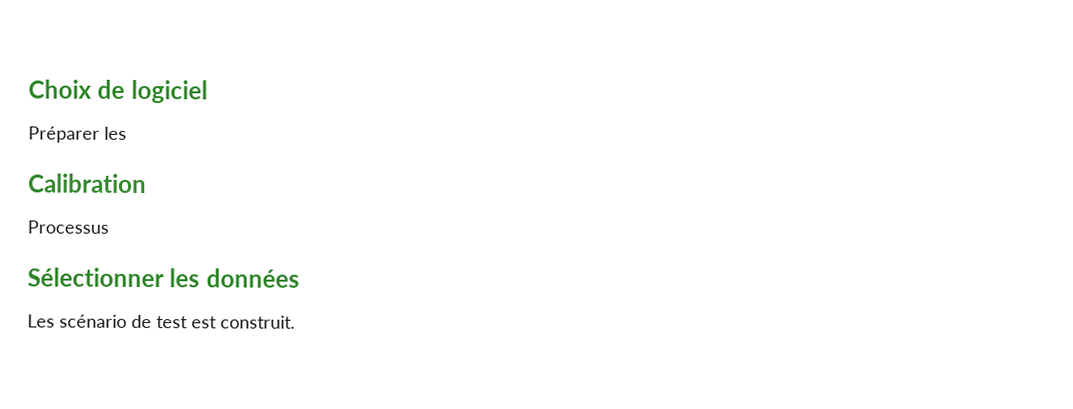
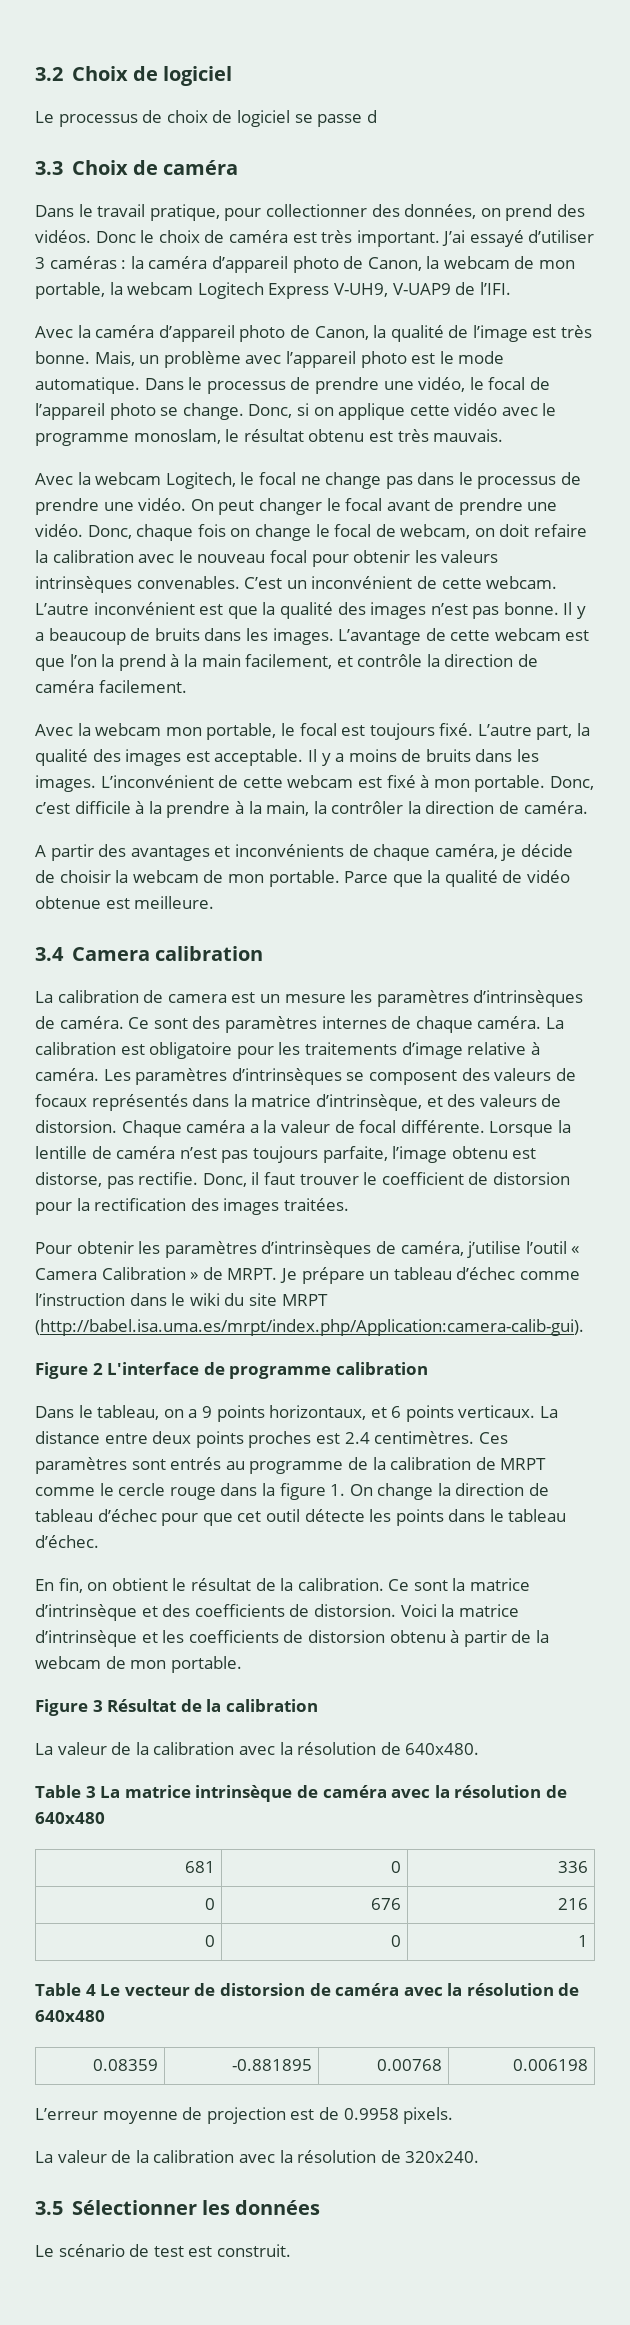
(28, 89) none -> [35,67,63,81] 3.2
[28,126,127,143] [28,173,147,194] [27,220,109,234] Préparer les // Calibration // Processus // -> [35,110,377,127] [35,160,239,175] [35,204,585,221] [35,230,595,247] [35,256,576,273] [35,282,511,299] [35,325,593,342] [35,351,505,368] [35,377,550,394] [35,403,557,420] [35,429,504,446] [35,472,582,489] [35,498,558,515] [35,524,588,541] [35,550,499,567] [35,576,558,593] [35,602,587,619] [35,628,590,645] [35,654,539,671] [35,680,187,693] [35,723,591,740] [35,749,540,766] [35,775,594,792] [35,801,588,818] [35,844,573,861] [35,870,571,887] [35,896,215,909] [35,946,263,961] [35,990,584,1007] [35,1016,564,1033] [35,1042,540,1059] [35,1068,576,1085] [35,1094,562,1111] [35,1120,571,1137] [35,1146,537,1163] [35,1172,570,1189] [35,1198,349,1215] [35,1241,580,1258] [35,1267,580,1284] [35,1293,328,1306] [35,1319,584,1336] [35,1362,428,1379] [35,1405,559,1422] [35,1431,508,1448] [35,1457,547,1474] [35,1483,550,1500] [35,1509,567,1526] [35,1535,99,1548] [35,1578,531,1593] [35,1604,519,1621] [35,1630,549,1647] [35,1656,242,1673] [35,1699,318,1716] [35,1742,480,1755] [35,1785,567,1802] [35,1812,105,1824] [184,1861,215,1873] [390,1861,401,1873] [557,1861,588,1873] [204,1898,215,1910] [370,1898,401,1910] [557,1898,588,1910] [204,1935,215,1947] [390,1935,401,1947] [577,1935,588,1947] [35,1983,580,1996] [35,2010,105,2022] [92,2059,158,2071] [231,2059,312,2071] [376,2059,442,2071] [512,2059,588,2071] [35,2107,454,2124] [35,2150,480,2163] [35,2201,63,2215] Le processus de choix de logiciel se passe d // 3.3 Choix de caméra // Dans le travail pratique, pour collectionner des données, on prend des vidéos. Donc le choix de caméra est très important. J’ai essayé d’utiliser 3 caméras : la caméra d’appareil photo de Canon, la webcam de mon portable, la webcam Logitech Express V-UH9, V-UAP9 de l’IFI. // Avec la caméra d’appareil photo de Canon, la qualité de l’image est très bonne. Mais, un problème avec l’appareil photo est le mode automatique. Dans le processus de prendre une vidéo, le focal de l’appareil photo se change. Donc, si on applique cette vidéo avec le programme monoslam, le résultat obtenu est très mauvais. // Avec la webcam Logitech, le focal ne change pas dans le processus de prendre une vidéo. On peut changer le focal avant de prendre une vidéo. Donc, chaque fois on change le focal de webcam, on doit refaire la calibration avec le nouveau focal pour obtenir les valeurs intrinsèques convenables. C’est un inconvénient de cette webcam. L’autre inconvénient est que la qualité des images n’est pas bonne. Il y a beaucoup de bruits dans les images. L’avantage de cette webcam est que l’on la prend à la main facilement, et contrôle la direction de caméra facilement. // Avec la webcam mon portable, le focal est toujours fixé. L’autre part, la qualité des images est acceptable. Il y a moins de bruits dans les images. L’inconvénient de cette webcam est fixé à mon portable. Donc, c’est difficile à la prendre à la main, la contrôler la direction de caméra. // A partir des avantages et inconvénients de chaque caméra, je décide de choisir la webcam de mon portable. Parce que la qualité de vidéo obtenue est meilleure. // 3.4 Camera calibration // La calibration de camera est un mesure les paramètres d’intrinsèques de caméra. Ce sont des paramètres internes de chaque caméra. La calibration est obligatoire pour les traitements d’image relative à caméra. Les paramètres d’intrinsèques se composent des valeurs de focaux représentés dans la matrice d’intrinsèque, et des valeurs de distorsion. Chaque caméra a la valeur de focal différente. Lorsque la lentille de caméra n’est pas toujours parfaite, l’image obtenu est distorse, pas rectifie. Donc, il faut trouver le coefficient de distorsion pour la rectification des images traitées. // Pour obtenir les paramètres d’intrinsèques de caméra, j’utilise l’outil « Camera Calibration » de MRPT. Je prépare un tableau d’échec comme l’instruction dans le wiki du site MRPT (http://babel.isa.uma.es/mrpt/index.php/Application:camera-calib-gui). // Figure 2 L'interface de programme calibration // Dans le tableau, on a 9 points horizontaux, et 6 points verticaux. La distance entre deux points proches est 2.4 centimètres. Ces paramètres sont entrés au programme de la calibration de MRPT comme le cercle rouge dans la figure 1. On change la direction de tableau d’échec pour que cet outil détecte les points dans le tableau d’échec. // En fin, on obtient le résultat de la calibration. Ce sont la matrice d’intrinsèque et des coefficients de distorsion. Voici la matrice d’intrinsèque et les coefficients de distorsion obtenu à partir de la webcam de mon portable. // Figure 3 Résultat de la calibration // La valeur de la calibration avec la résolution de 640x480. // Table 3 La matrice intrinsèque de caméra avec la résolution de 640x480 // 681 | 0 | 336 // 0 | 676 | 216 // 0 | 0 | 1 // Table 4 Le vecteur de distorsion de caméra avec la résolution de 640x480 // 0.08359 | -0.881895 | 0.00768 | 0.006198 // L’erreur moyenne de projection est de 0.9958 pixels. // La valeur de la calibration avec la résolution de 320x240. // 3.5
[27,314,55,328] Les -> [35,2245,54,2257] Le

